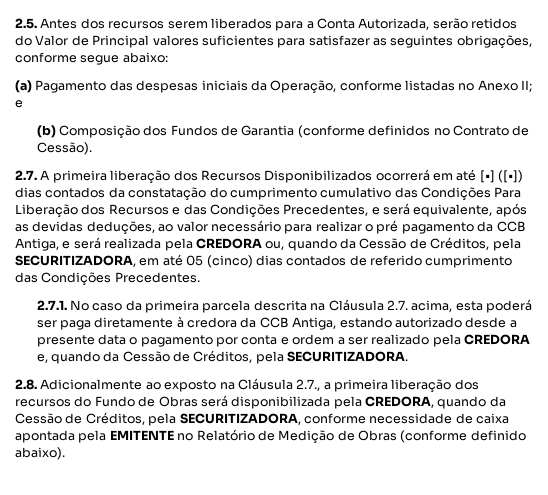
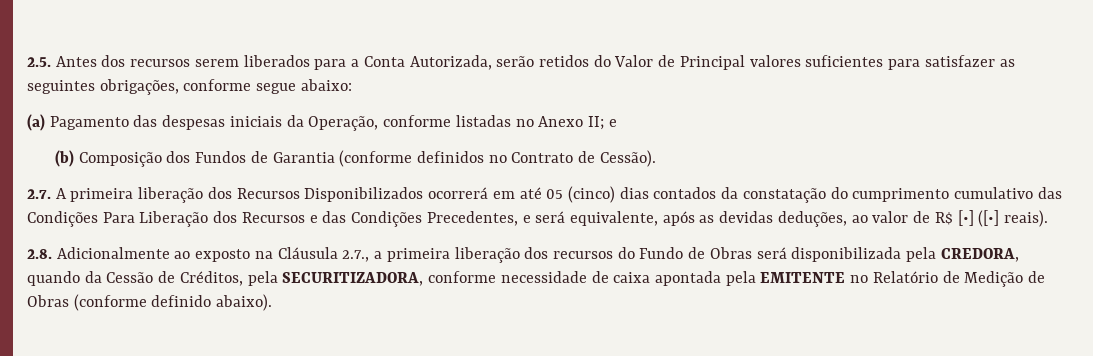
[479,170,524,183] [•] ([•]) -> [546,186,615,203] 05 (cinco)
[210,220,526,234] [15,237,521,251] [15,254,513,268] [15,272,200,286] [36,299,533,313] [36,316,517,330] [36,334,531,347] [36,350,409,364] necessário para realizar o pré pagamento da CCB Antiga, e será realizada pela CREDORA ou, quando da Cessão de Créditos, pela SECURITIZADORA, em até 05 (cinco) dias contados de referido cumprimento das Condições Precedentes. // 2.7.1. No caso da primeira parcela descrita na Cláusula 2.7. acima, esta poderá ser paga diretamente à credora da CCB Antiga, estando autorizado desde a presente data o pagamento por conta e ordem a ser realizado pela CREDORA e, quando da Cessão de Créditos, pela SECURITIZADORA. -> [913,210,1048,227] de R$ [•] ([•] reais).

